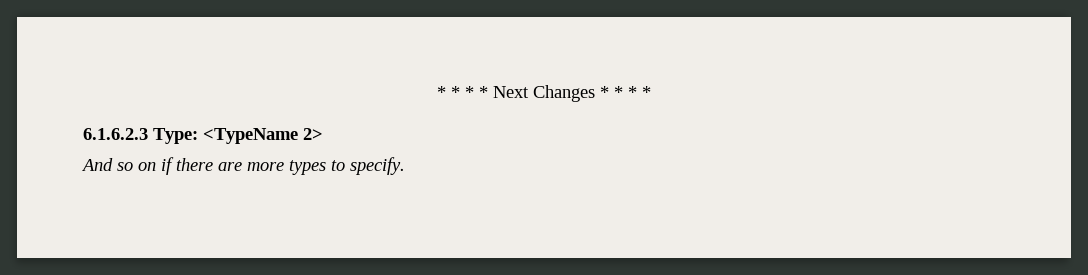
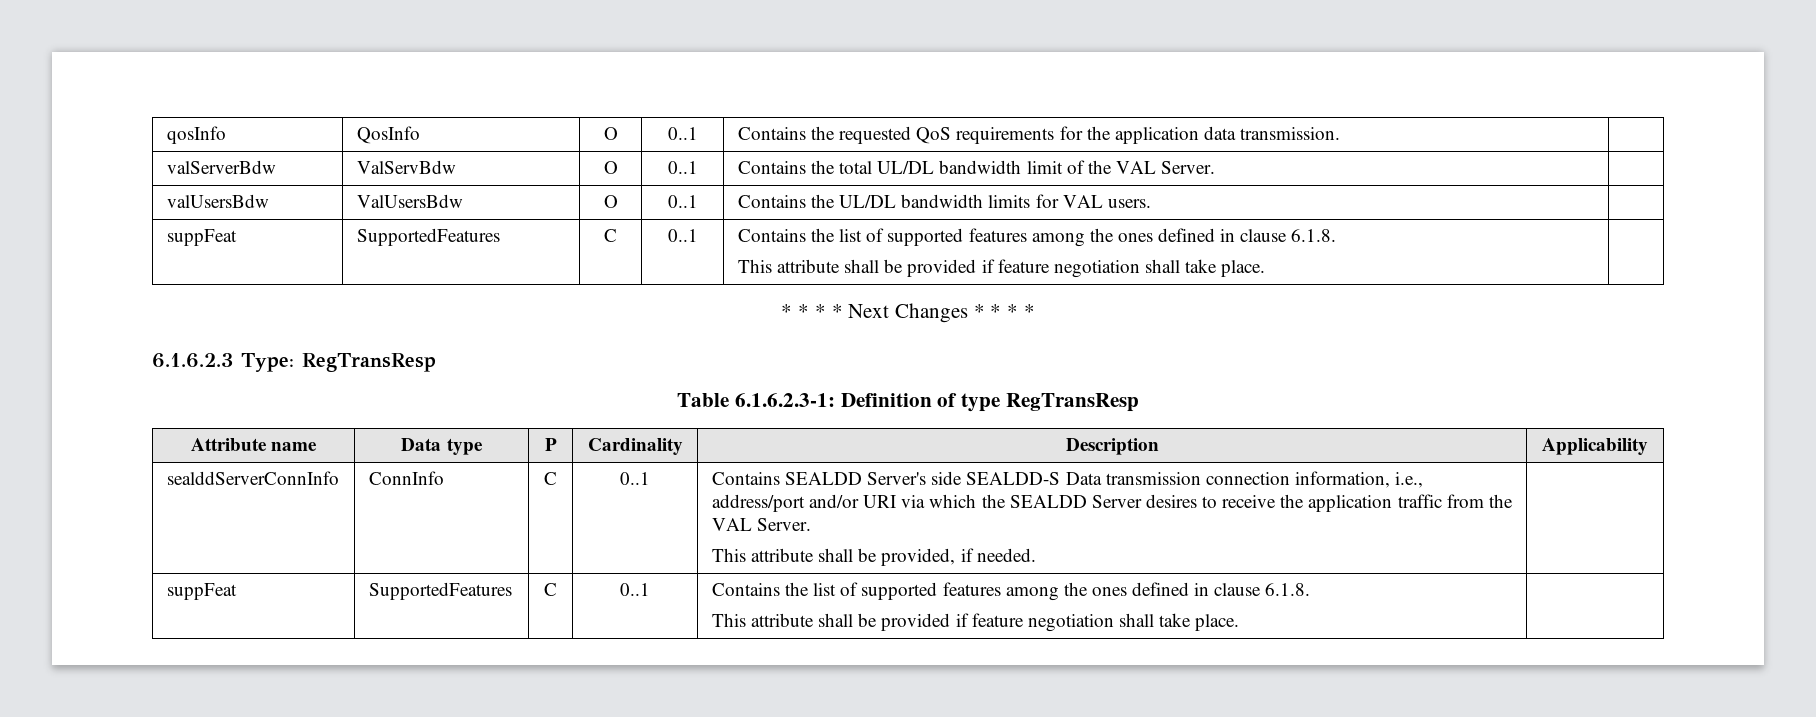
(437, 92) none -> [166,126,226,144] [356,126,420,144] [603,127,618,140] [667,127,698,140] [737,126,1341,144] [166,160,276,174] [356,160,456,174] [603,161,618,174] [667,161,698,174] [737,160,1216,174] [166,194,269,208] [356,194,463,208] [603,195,618,208] [667,195,698,208] [737,194,1151,208] [166,229,237,246] [356,228,500,246] [604,229,617,242] [667,229,698,242] [737,228,1337,247] [737,259,1266,278] qosInfo | QosInfo | O | 0..1 | Contains the requested QoS requirements for the application data transmission. | // valServerBdw | ValServBdw | O | 0..1 | Contains the total UL/DL bandwidth limit of the VAL Server. | // valUsersBdw | ValUsersBdw | O | 0..1 | Contains the UL/DL bandwidth limits for VAL users. | // suppFeat | SupportedFeatures | C | 0..1 | Contains the list of supported features among the ones defined in clause 6.1.8. // This attribute shall be provided if feature negotiation shall take place. | //
[203,128,323,144] [81,157,405,175] <TypeName 2> // And so on if there are more types to specify. -> [301,353,436,372] [677,393,1139,412] [190,438,318,451] [401,438,483,455] [544,438,557,451] [587,438,683,455] [1065,438,1159,455] [1542,438,1648,455] [166,471,339,485] [368,471,444,485] [544,472,557,485] [620,472,650,485] [711,471,1424,488] [711,494,1513,512] [711,518,811,531] [711,548,1036,566] [166,583,237,600] [368,582,512,600] [544,583,557,596] [620,583,650,596] [711,582,1311,601] [711,613,1240,632] RegTransResp // Table 6.1.6.2.3-1: Definition of type RegTransResp // Attribute name | Data type | P | Cardinality | Description | Applicability // sealddServerConnInfo | ConnInfo | C | 0..1 | Contains SEALDD Server's side SEALDD-S Data transmission connection information, i.e., address/port and/or URI via which the SEALDD Server desires to receive the application traffic from the VAL Server. // This attribute shall be provided, if needed. | // suppFeat | SupportedFeatures | C | 0..1 | Contains the list of supported features among the ones defined in clause 6.1.8. // This attribute shall be provided if feature negotiation shall take place. |

